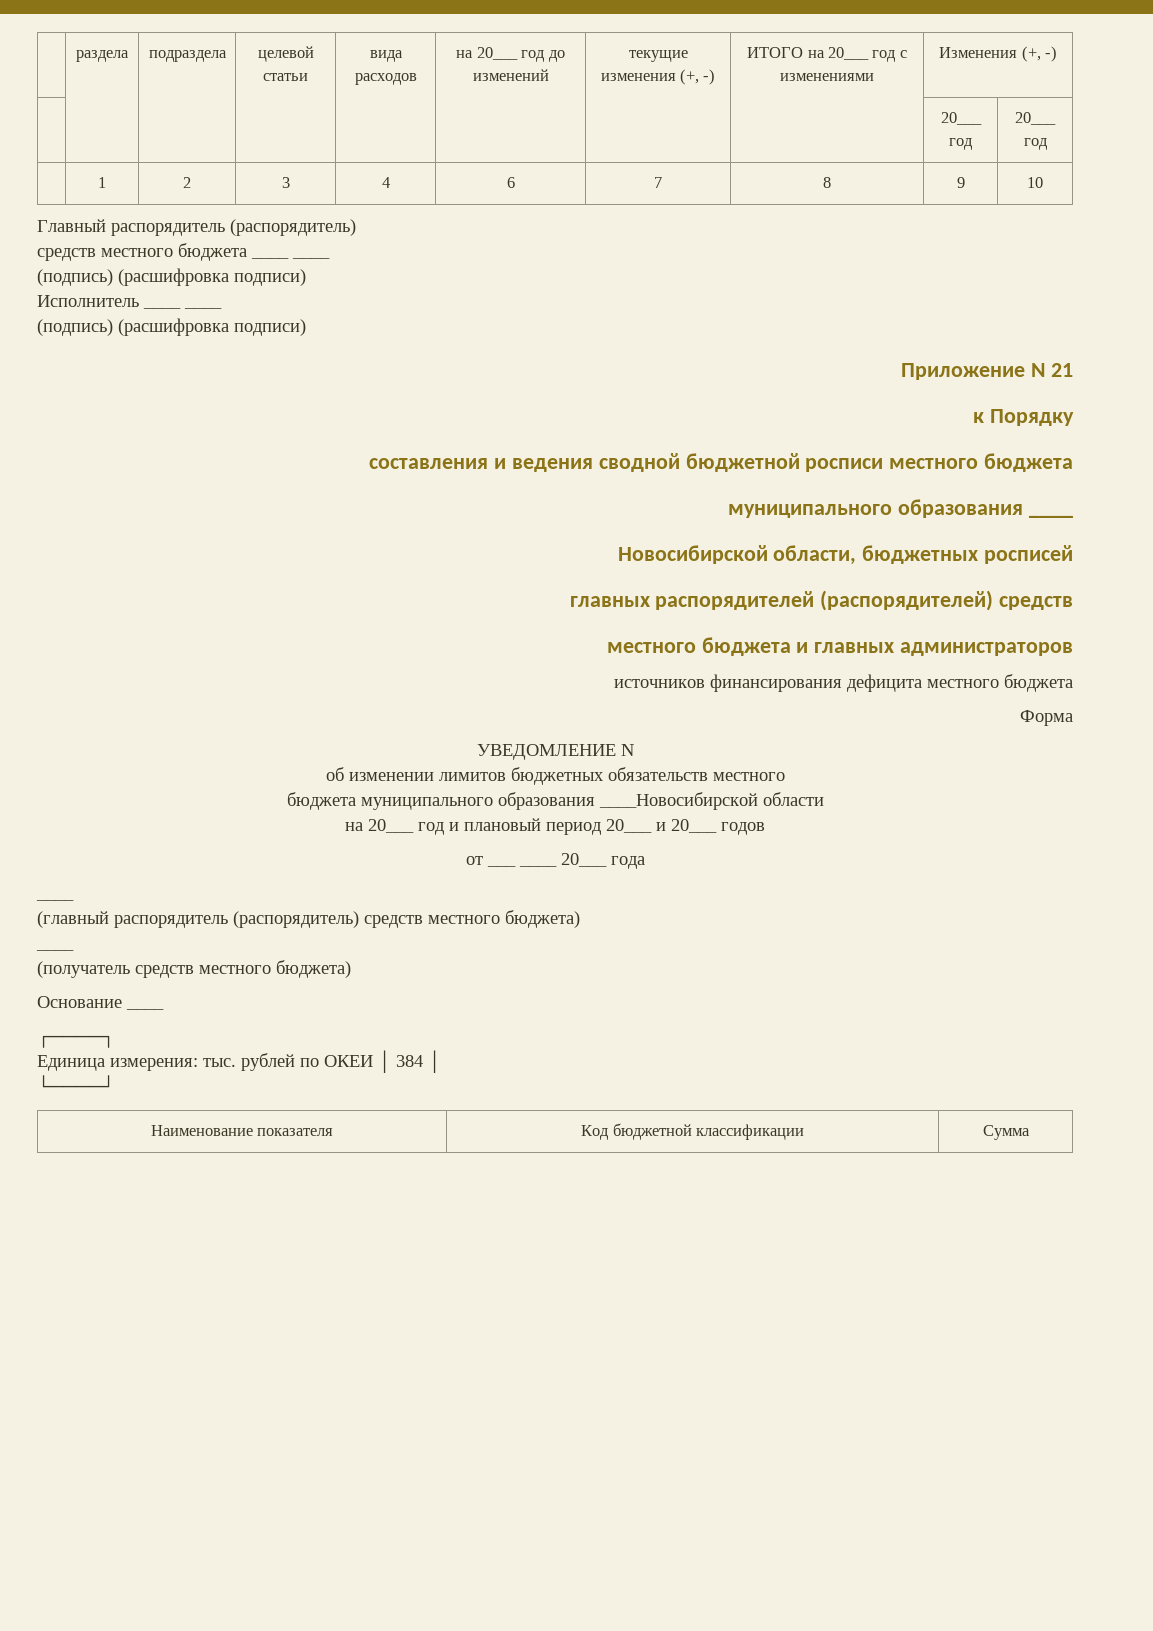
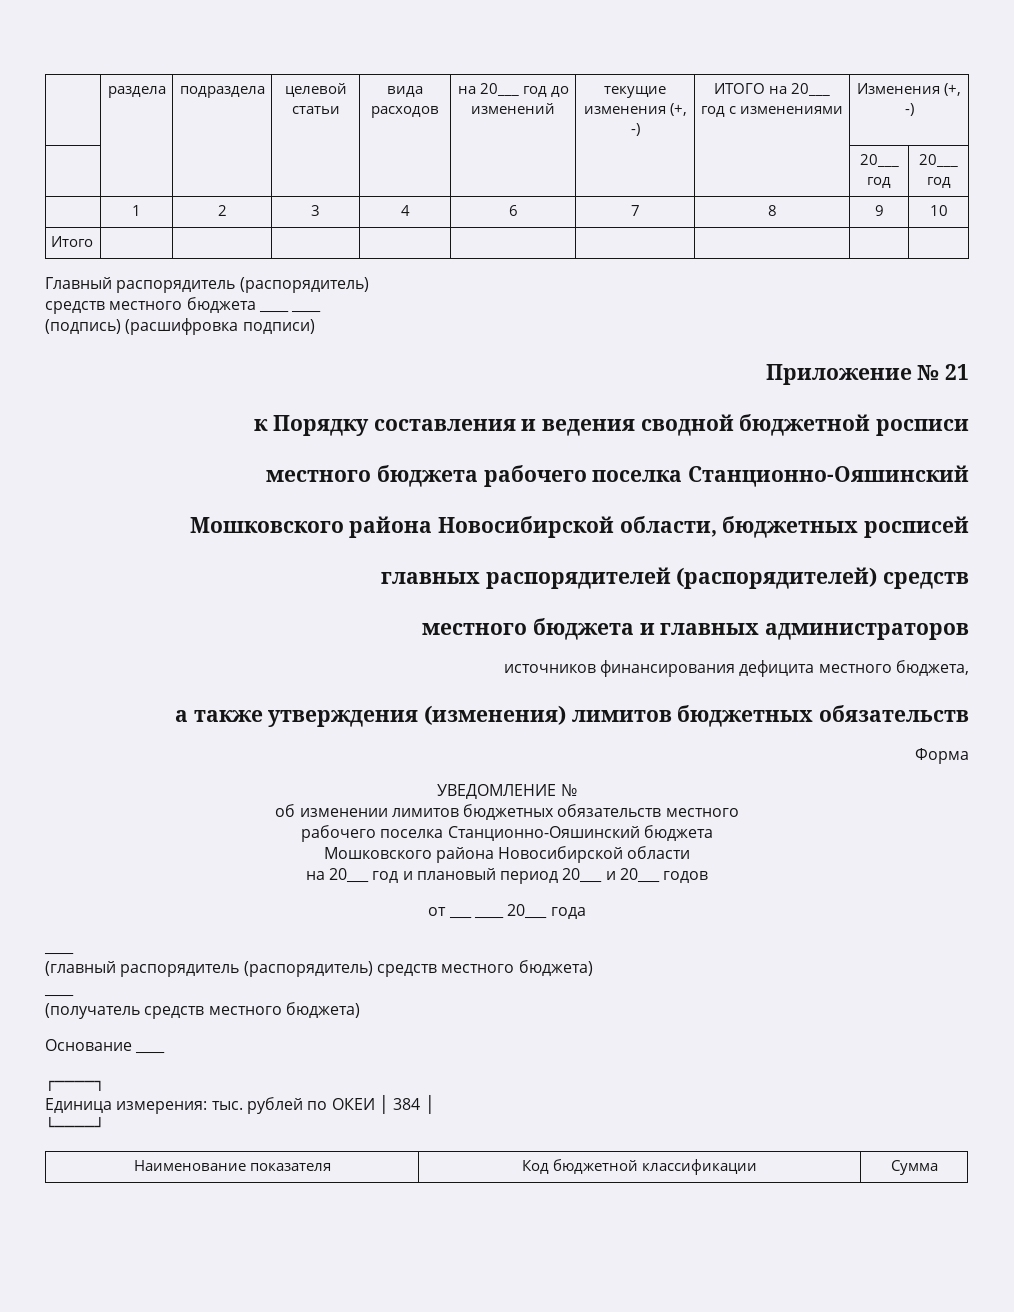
(1043, 182) none -> [51,236,94,247] // Итого | | | | | | | | |
[37,295,139,307] [143,307,222,309] [37,318,306,336] // Исполнитель ____ ____ // (подпись) (расшифровка подписи) -> (315, 326) none
[1031,363,1046,377] N -> [917,365,940,380] №
(1074, 417) // -> (369, 425) none
[889,453,1073,472] [728,499,1073,518] местного бюджета // муниципального образования ____ // -> [266,465,969,487] [189,516,433,538] // местного бюджета рабочего поселка Станционно-Ояшинский // Мошковского района
[1004,674,1073,692] бюджета -> [896,660,970,676] [174,705,969,727] бюджета, // а также утверждения (изменения) лимитов бюджетных обязательств
[620,744,634,756] N -> [560,784,577,796] №
[286,792,758,810] бюджета муниципального образования ____Новосибирской -> [301,825,713,842] [323,846,624,863] рабочего поселка Станционно-Ояшинский бюджета // Мошковского района Новосибирской

